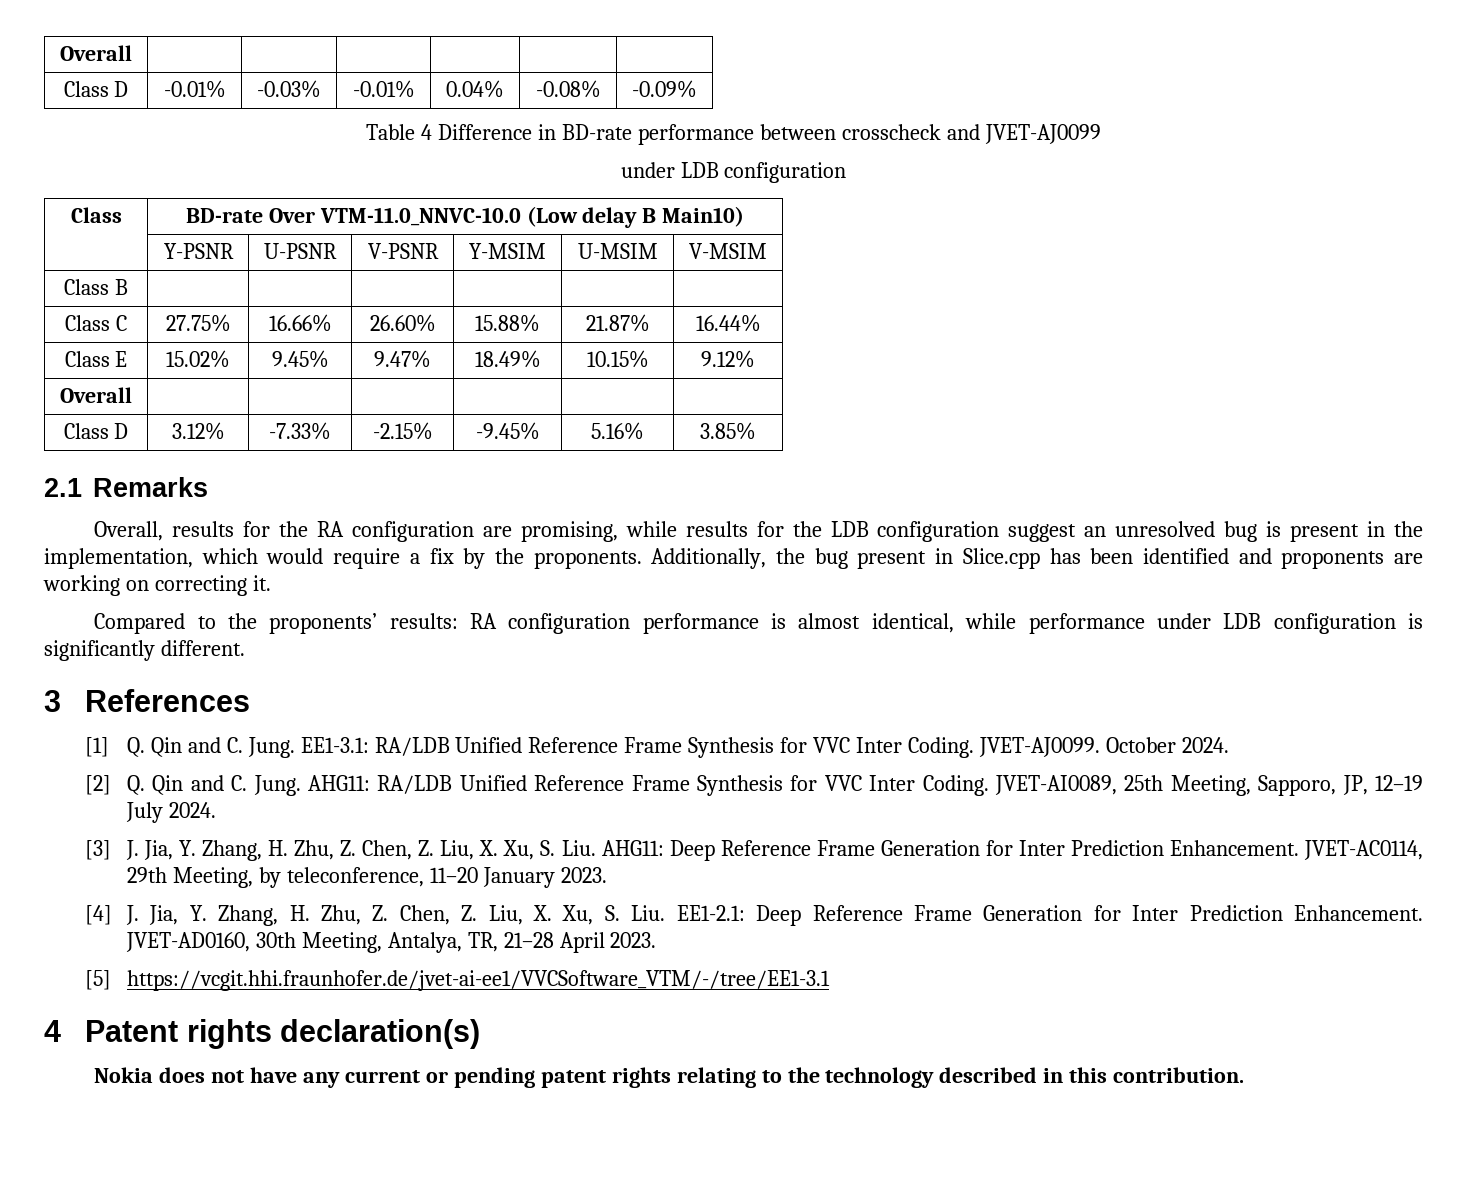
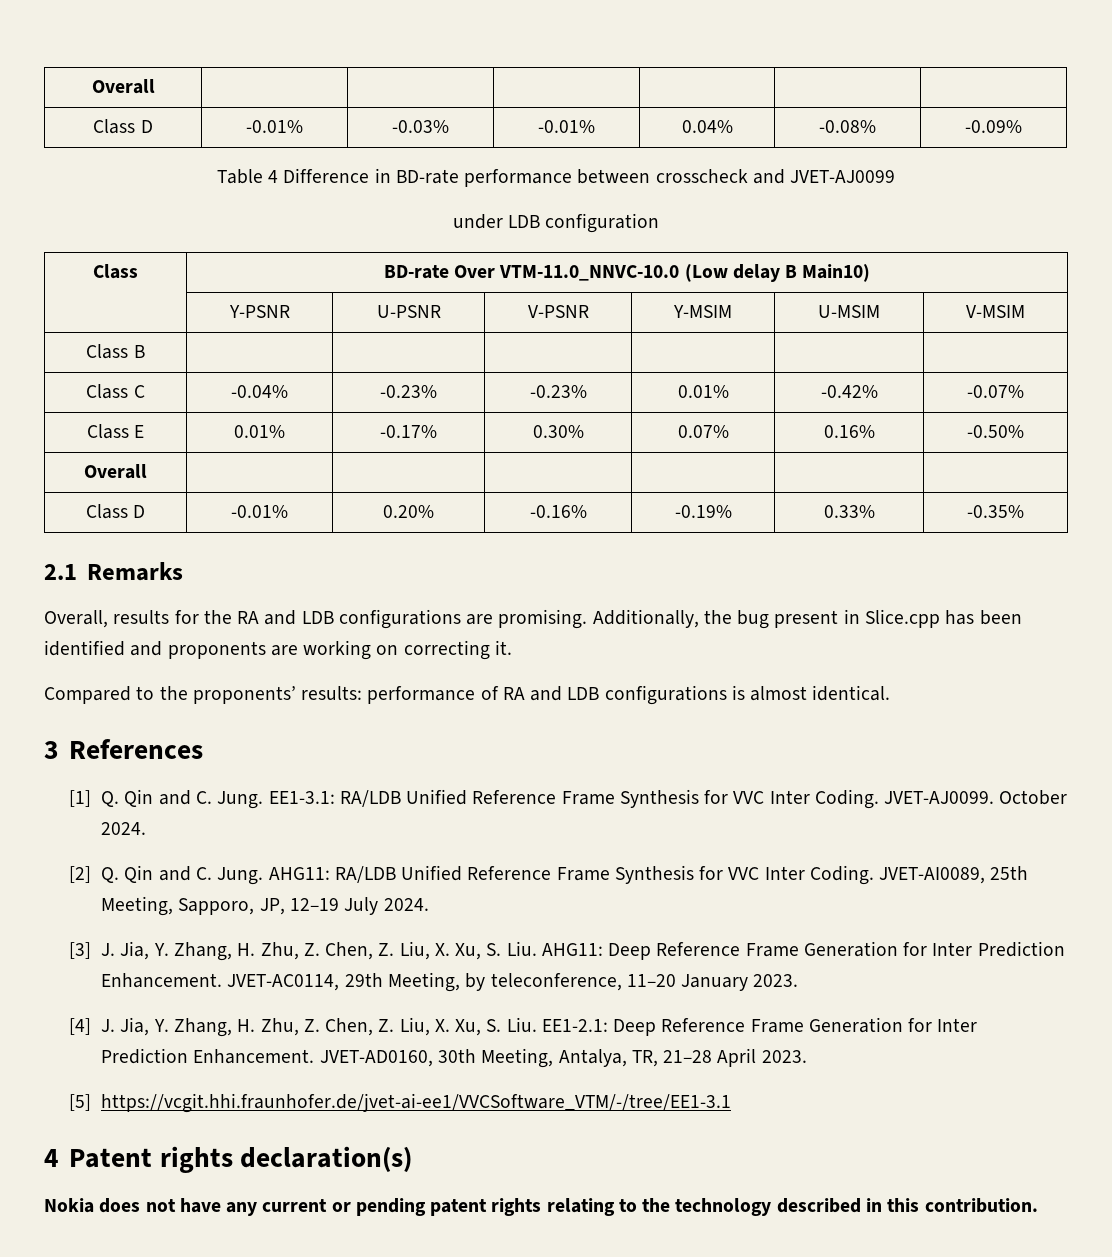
[165,314,231,332] [268,314,332,332] [369,314,436,332] [475,314,540,332] [585,314,650,332] [695,314,761,332] [64,351,128,367] [166,350,230,368] [271,350,329,368] [374,350,431,368] [474,350,541,368] [586,350,649,368] [701,350,755,368] [60,387,132,403] [63,423,129,439] [171,422,225,440] [269,422,331,440] [372,422,433,440] [475,422,540,440] [591,422,644,440] [700,422,756,440] 27.75% | 16.66% | 26.60% | 15.88% | 21.87% | 16.44% // Class E | 15.02% | 9.45% | 9.47% | 18.49% | 10.15% | 9.12% // Overall | | | | | | // Class D | 3.12% | -7.33% | -2.15% | -9.45% | 5.16% | 3.85% -> [231,385,288,398] [380,385,438,398] [529,385,587,398] [677,385,729,398] [820,385,878,398] [967,385,1024,398] [86,424,145,439] [234,425,285,438] [380,425,438,438] [532,425,584,438] [677,425,729,438] [823,425,875,438] [967,425,1024,438] [84,464,147,479] [85,504,146,519] [231,505,288,518] [383,505,435,518] [529,505,587,518] [674,505,732,518] [823,505,875,518] [967,505,1024,518] -0.04% | -0.23% | -0.23% | 0.01% | -0.42% | -0.07% // Class E | 0.01% | -0.17% | 0.30% | 0.07% | 0.16% | -0.50% // Overall | | | | | | // Class D | -0.01% | 0.20% | -0.16% | -0.19% | 0.33% | -0.35%
[351,521,1424,542] [44,548,642,569] configuration are promising, while results for the LDB configuration suggest an unresolved bug is present in the implementation, which would require a fix by the proponents. -> [264,609,588,629] and LDB configurations are promising.
[470,613,1424,634] [44,640,245,661] RA configuration performance is almost identical, while performance under LDB configuration is significantly different. -> [367,685,891,705] performance of RA and LDB configurations is almost identical.

